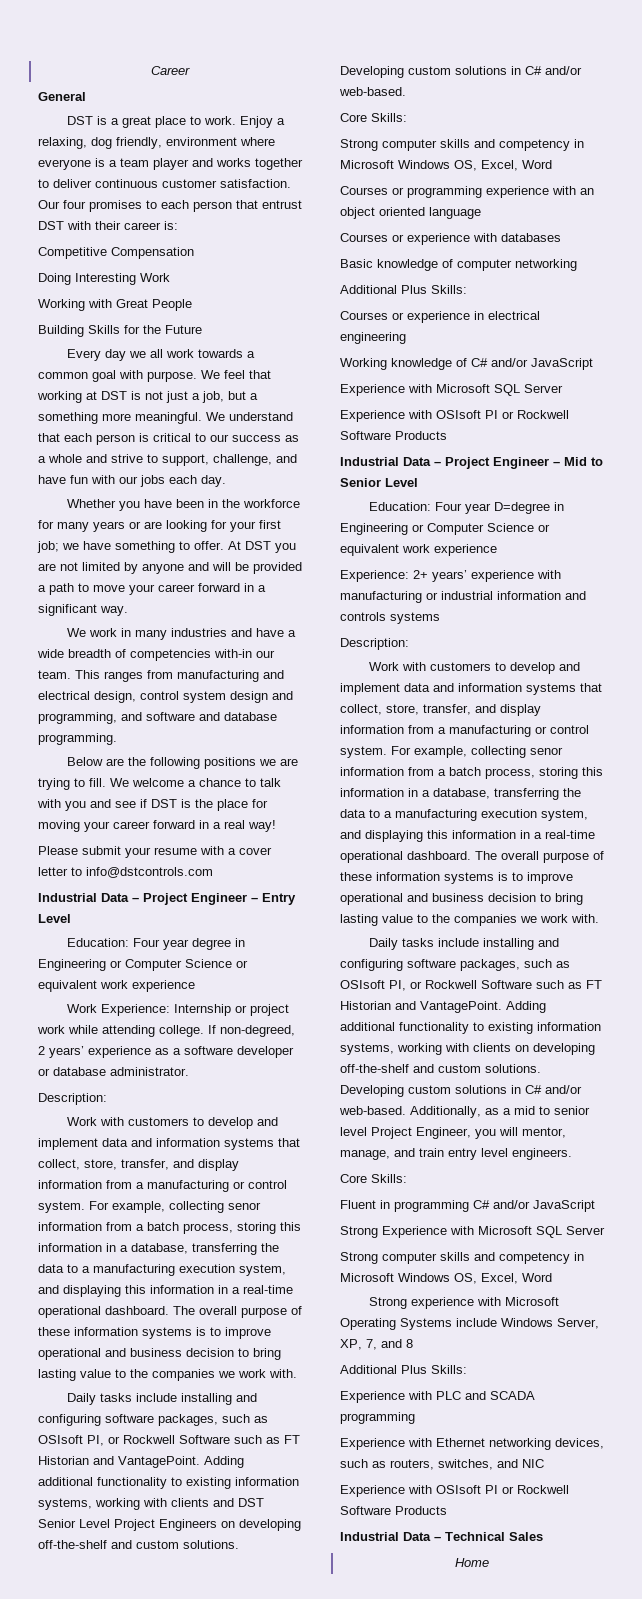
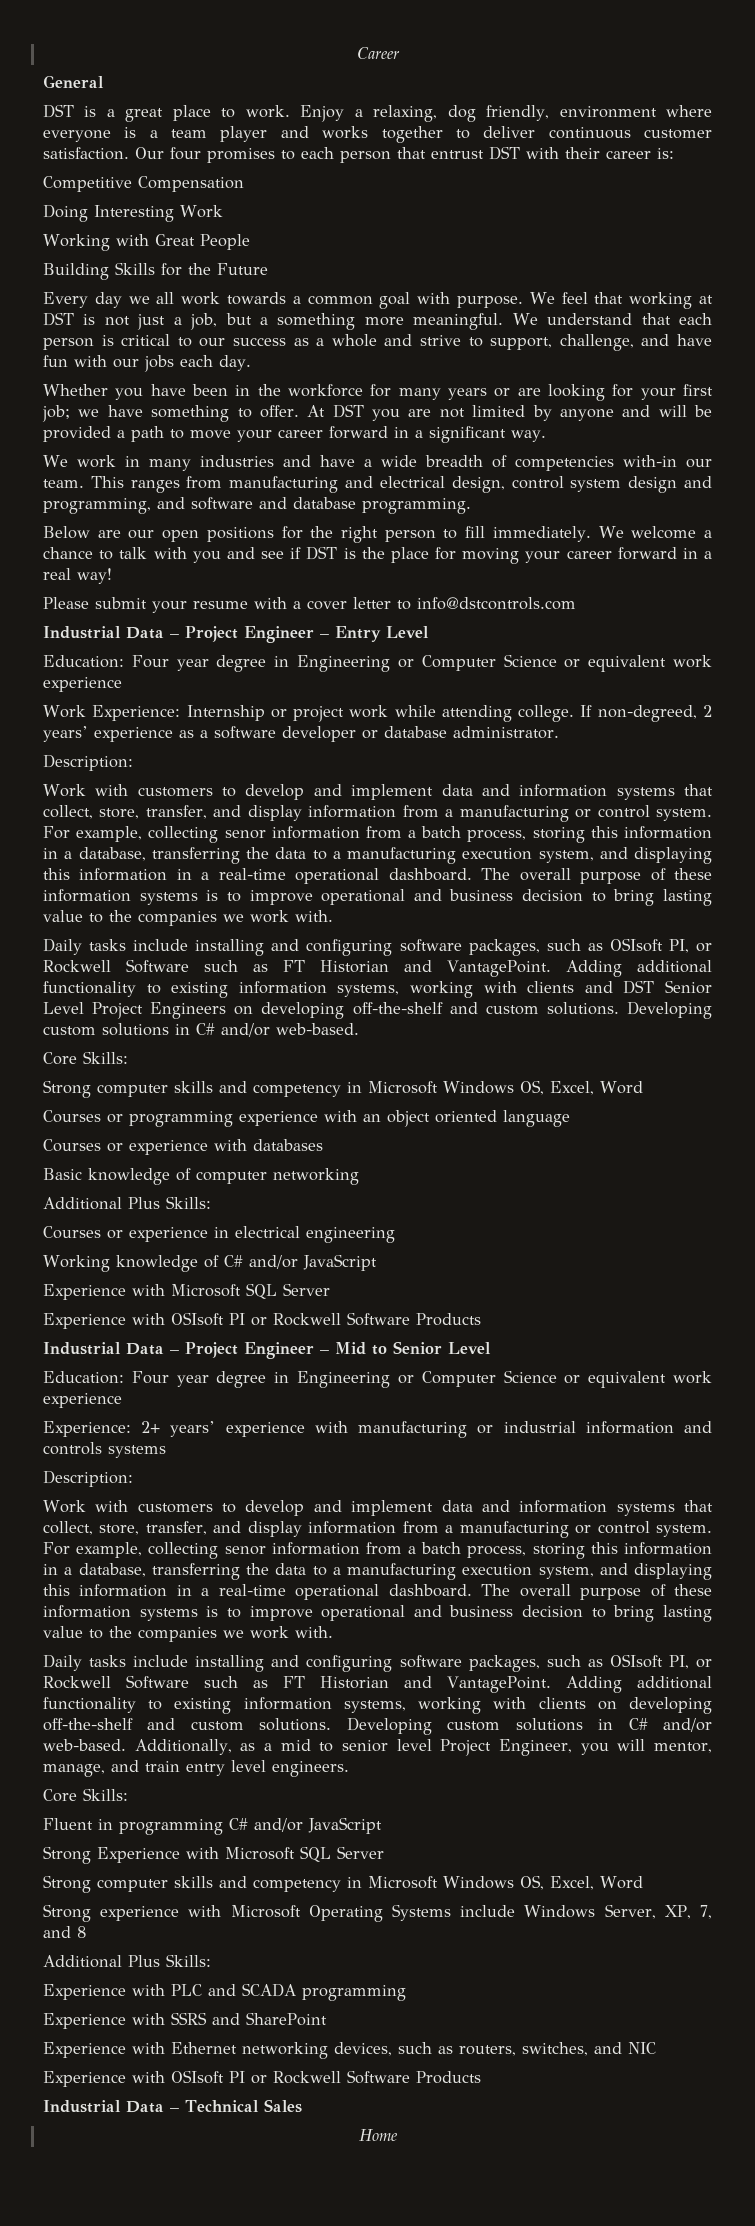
[128,757,299,769] [38,778,106,790] the following positions we are trying to fill. -> [128,526,591,543] our open positions for the right person to fill immediately.
[494,502,551,514] D=degree -> [216,1371,267,1388] degree
(415, 1418) none -> [43,2012,327,2029] // Experience with SSRS and SharePoint

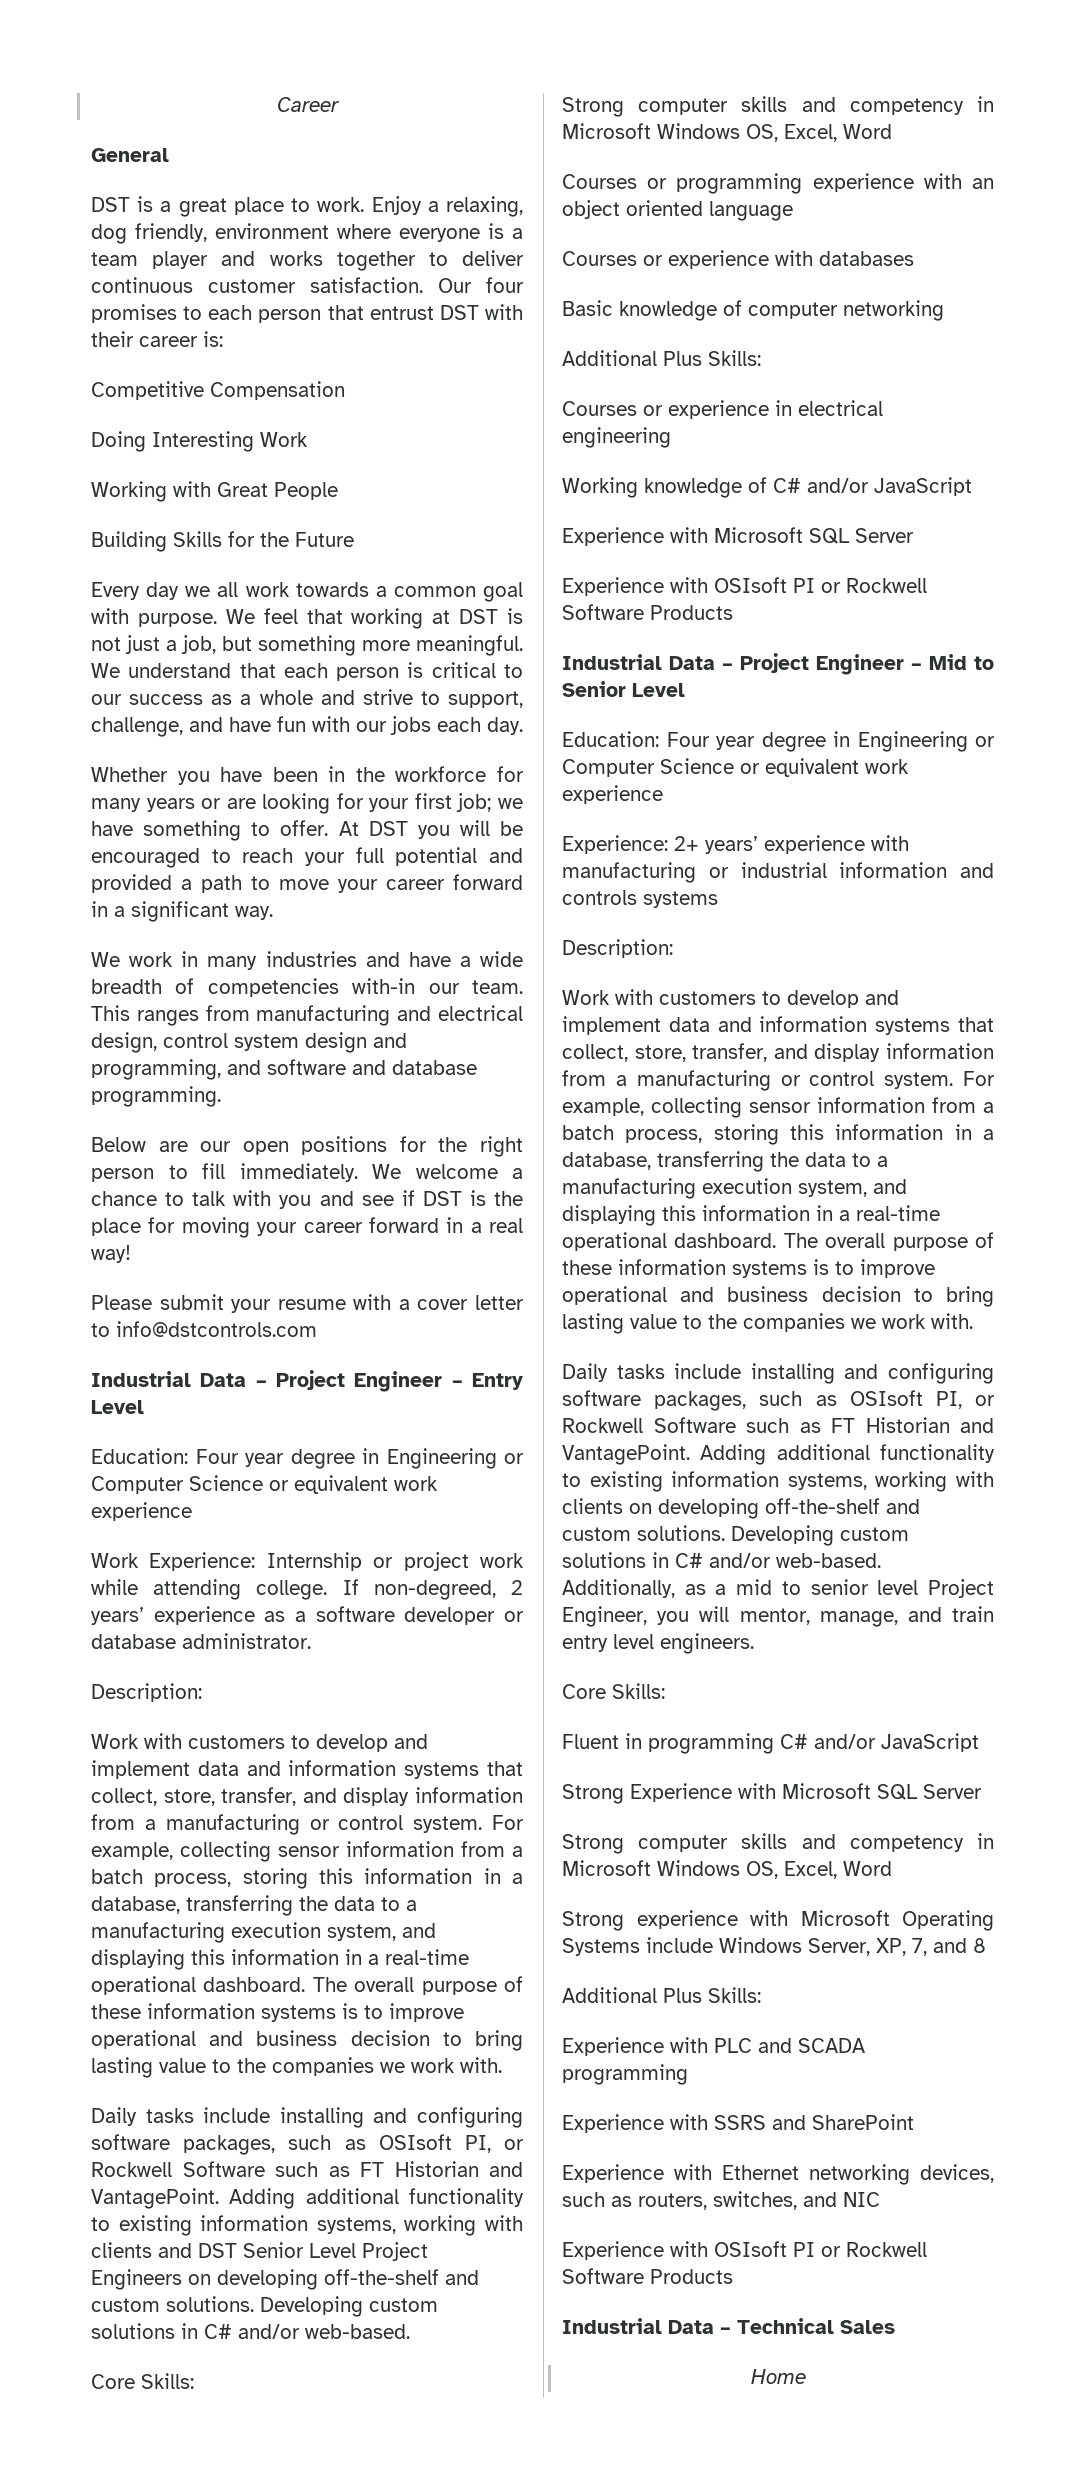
[260,317,269,325] a -> (252, 643) none
[408,405,712,421] are not limited by anyone and will be -> [459,820,523,836] [91,847,523,868] will be encouraged to reach your full potential and
[224,830,266,839] senor -> [278,1846,340,1857] sensor
[224,1546,266,1555] senor -> [749,1102,811,1113] sensor

